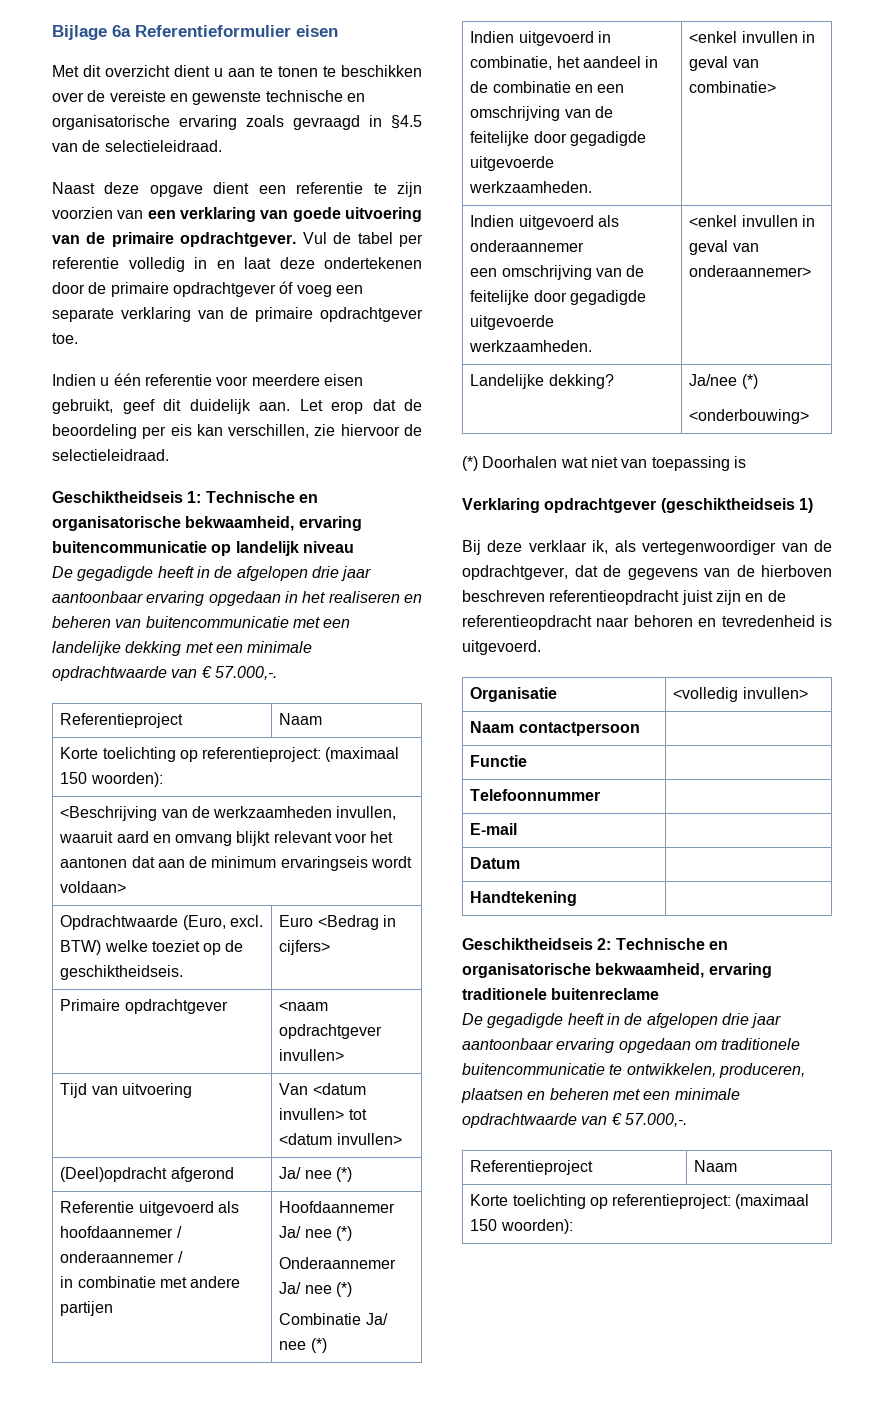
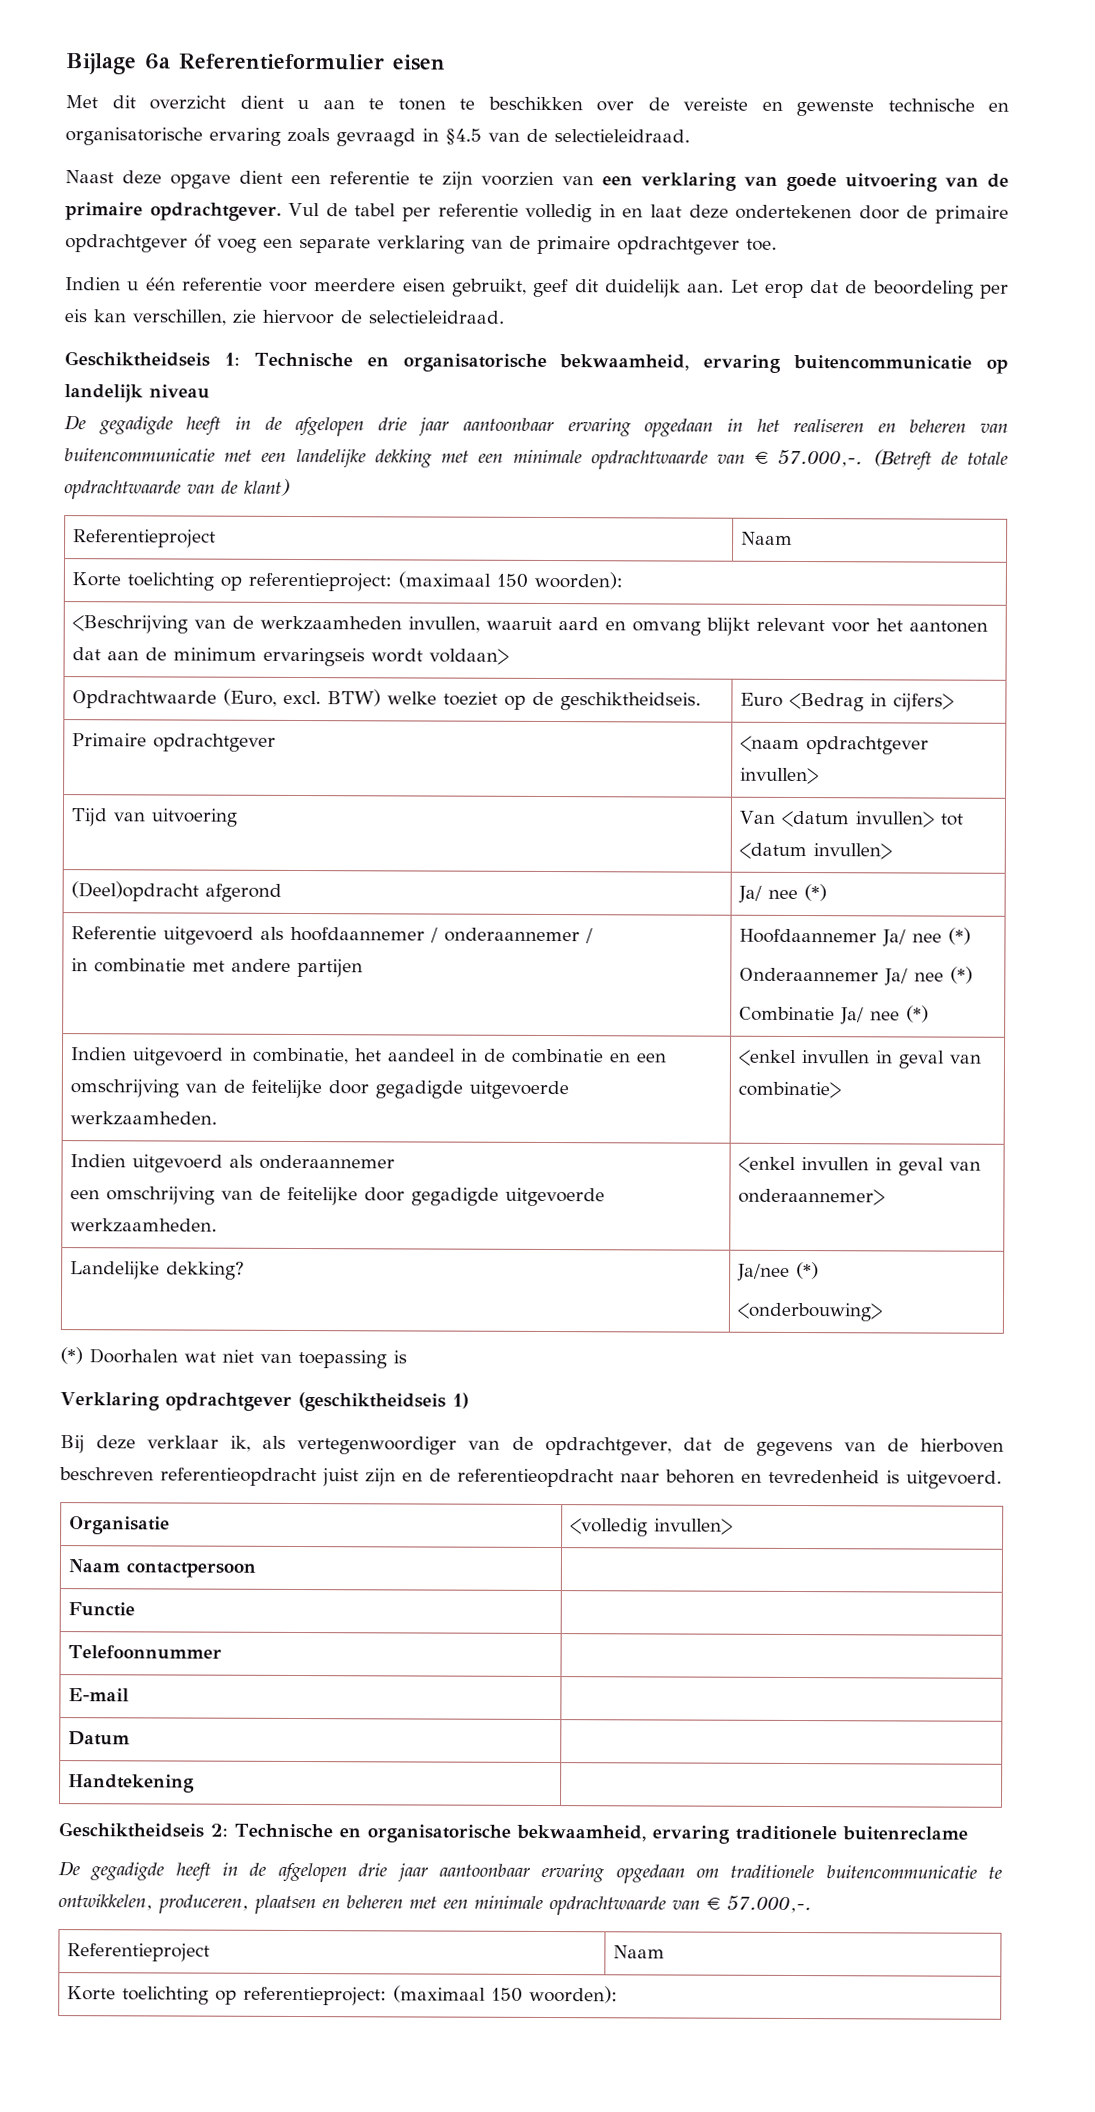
(277, 673) none -> [872,449,1008,471] [64,478,290,500] (Betreft de totale opdrachtwaarde van de klant)

